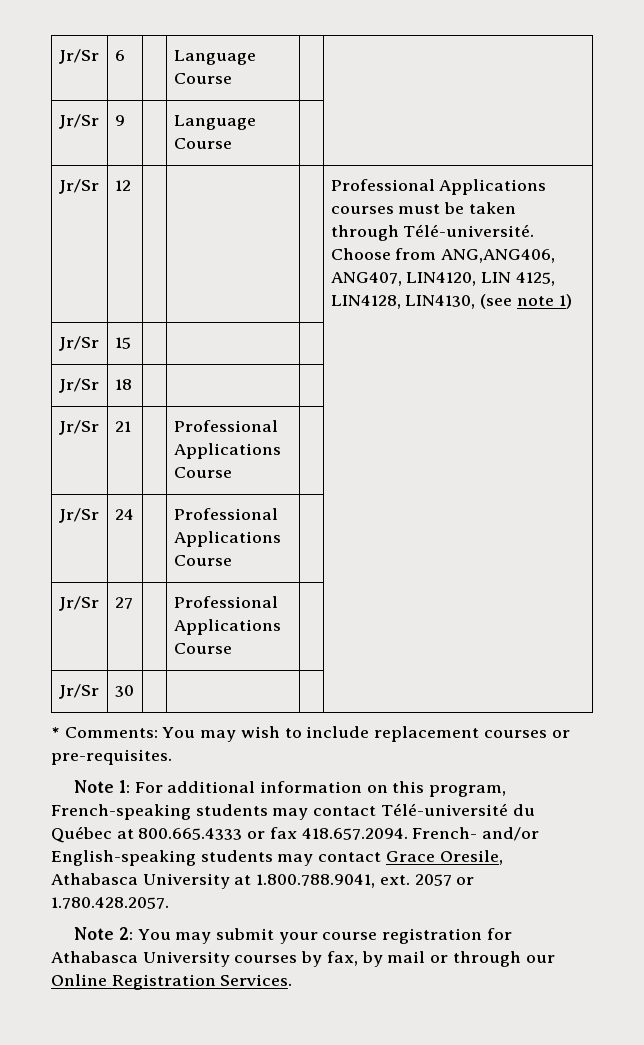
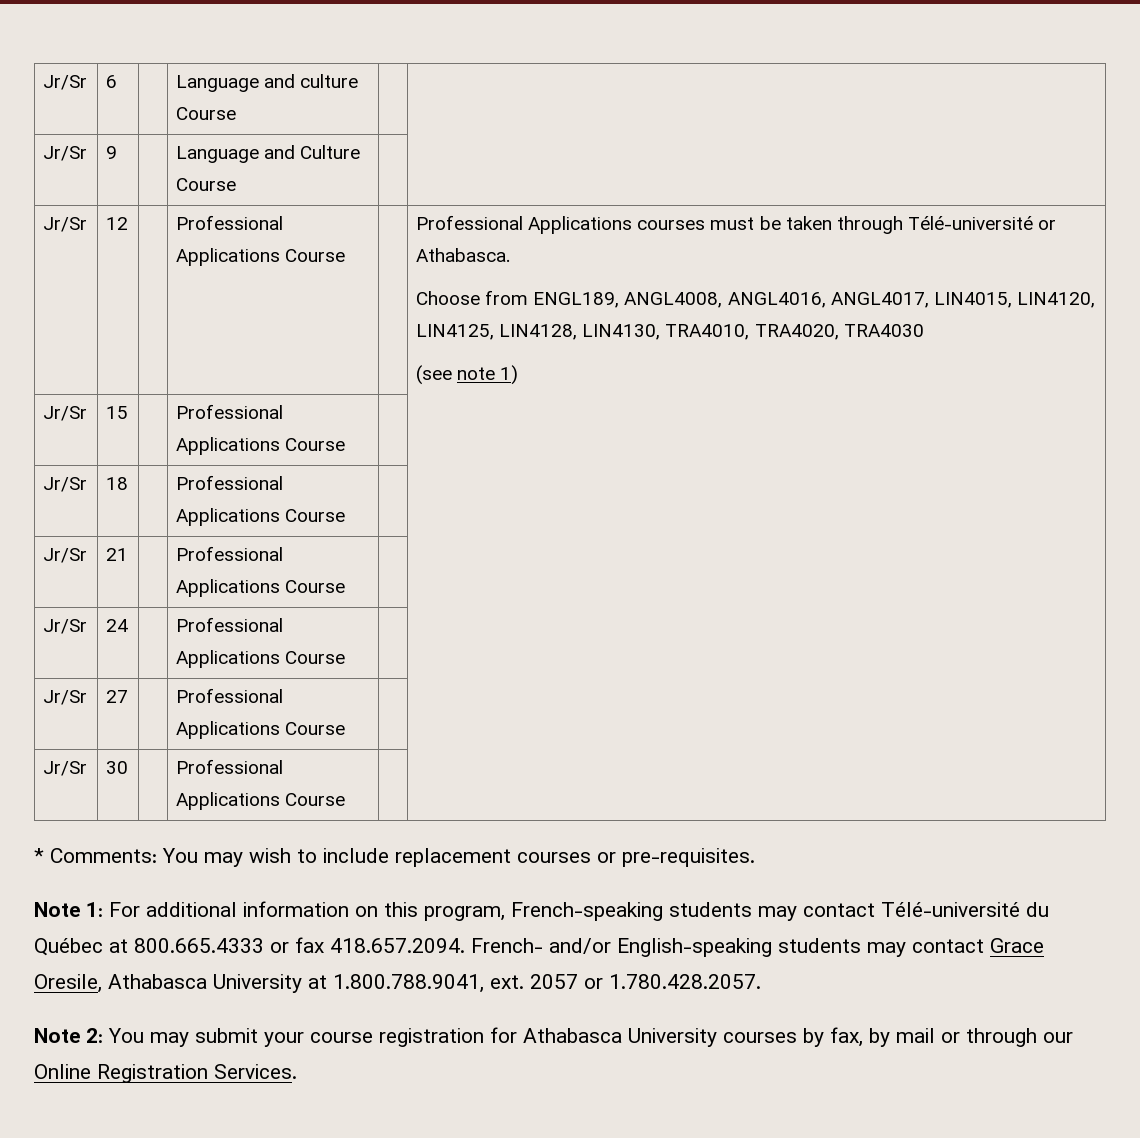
(256, 57) none -> [264,74,359,88] and culture
(256, 122) none -> [264,145,361,159] and Culture
(131, 185) none -> [176,215,284,230] [176,248,346,266] Professional Applications Course
[403,224,535,237] [330,248,556,263] [330,272,555,286] [330,295,476,309] Télé-université. Choose from ANG,ANG406, ANG407, LIN4120, LIN 4125, LIN4128, LIN4130, -> [908,216,1057,230] [416,248,512,262] [416,290,1096,308] [416,324,924,340] Télé-université or Athabasca. // Choose from ENGL189, ANGL4008, ANGL4016, ANGL4017, LIN4015, LIN4120, LIN4125, LIN4128, LIN4130, TRA4010, TRA4020, TRA4030 //
(131, 343) none -> [176,404,284,419] [176,437,346,455] Professional Applications Course
(132, 384) none -> [176,475,284,490] [176,508,346,526] Professional Applications Course
(134, 691) none -> [176,759,284,774] [176,792,346,810] Professional Applications Course

